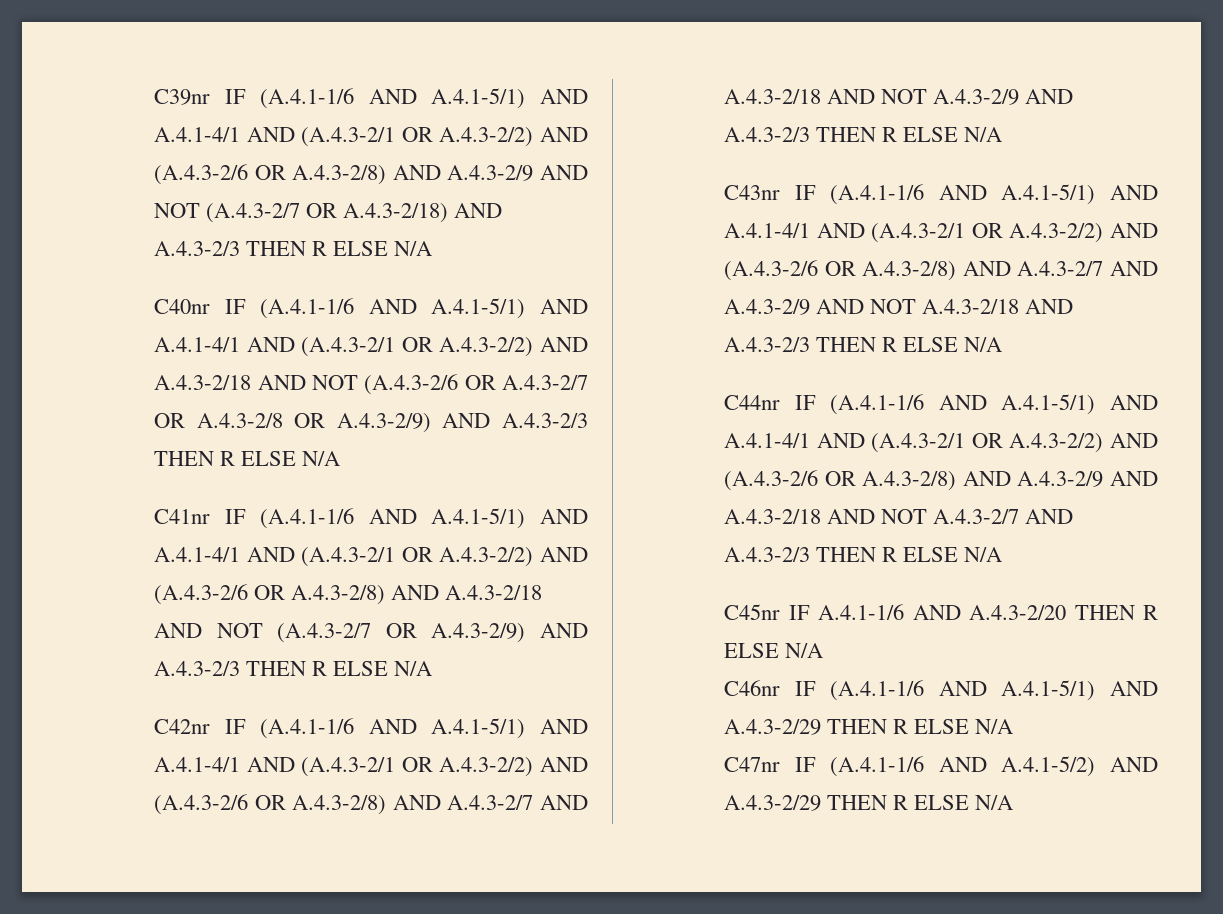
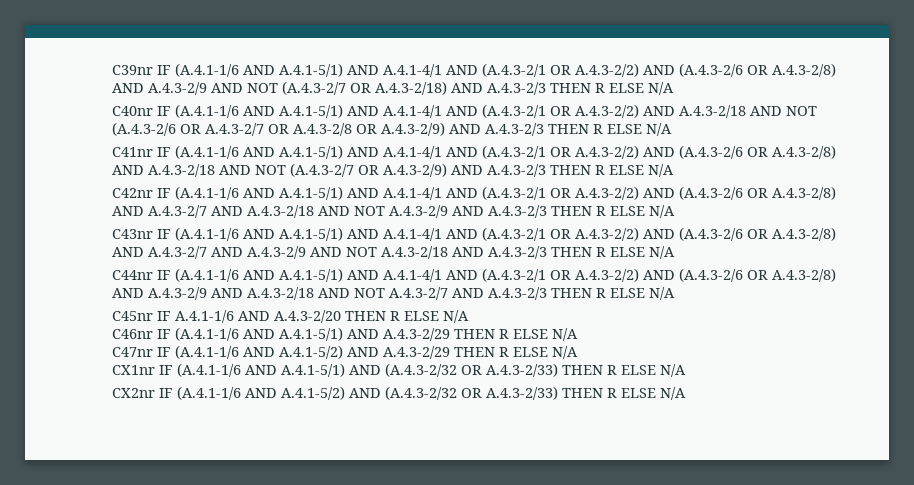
(1014, 802) none -> [112,363,687,377] [112,386,687,400] // CX1nr IF (A.4.1-1/6 AND A.4.1-5/1) AND (A.4.3-2/32 OR A.4.3-2/33) THEN R ELSE N/A // CX2nr IF (A.4.1-1/6 AND A.4.1-5/2) AND (A.4.3-2/32 OR A.4.3-2/33) THEN R ELSE N/A

